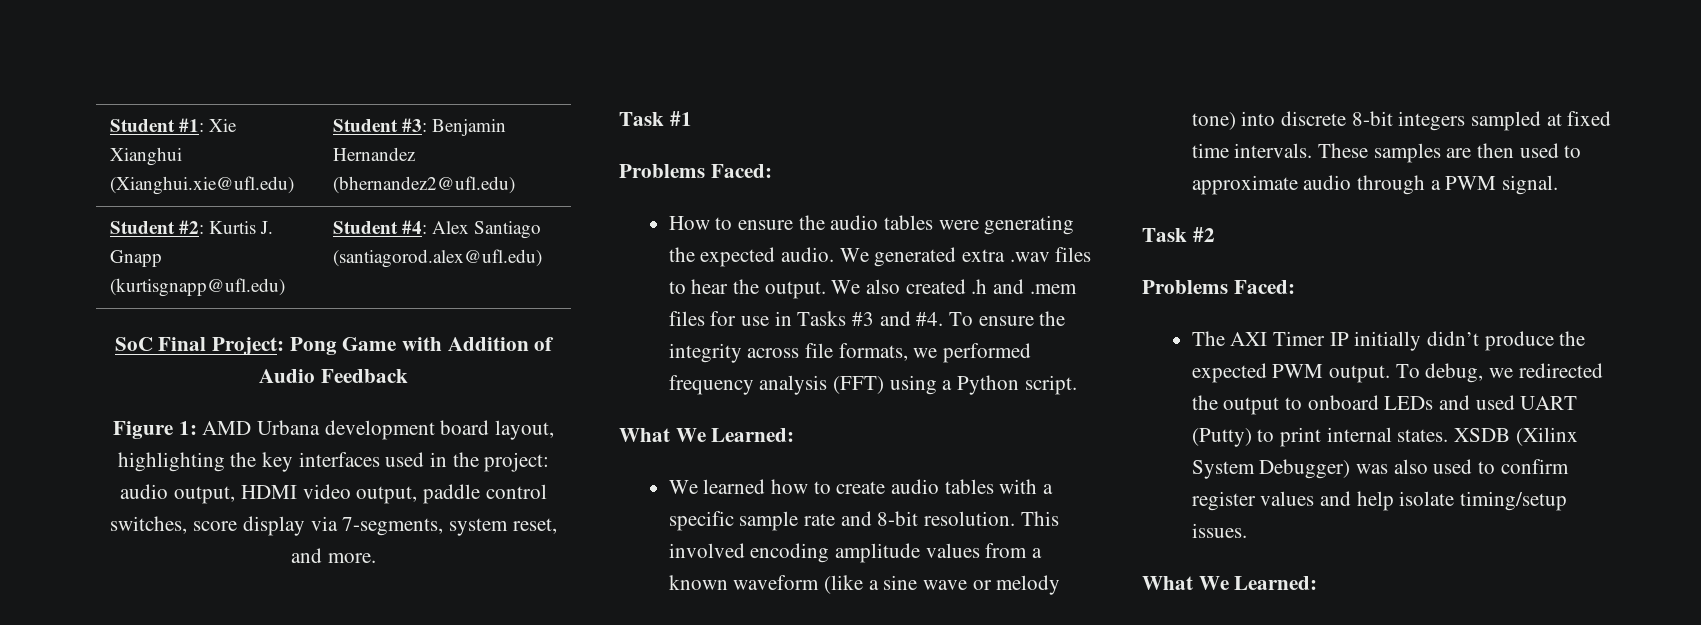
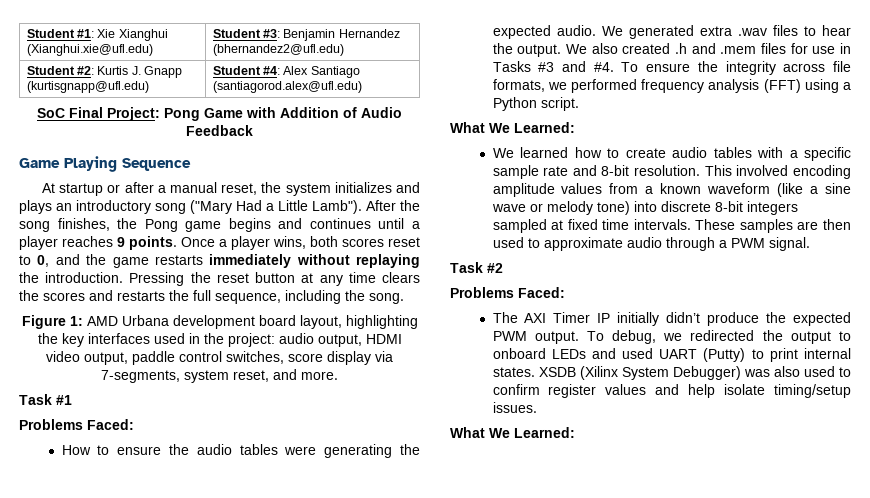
(408, 376) none -> [19,156,191,172] [42,182,420,196] [19,200,420,214] [19,218,420,232] [19,236,420,250] [19,254,420,268] [19,272,421,286] [19,290,404,304] // Game Playing Sequence // At startup or after a manual reset, the system initializes and plays an introductory song ("Mary Had a Little Lamb"). After the song finishes, the Pong game begins and continues until a player reaches 9 points. Once a player wins, both scores reset to 0, and the game restarts immediately without replaying the introduction. Pressing the reset button at any time clears the scores and restarts the full sequence, including the song.

